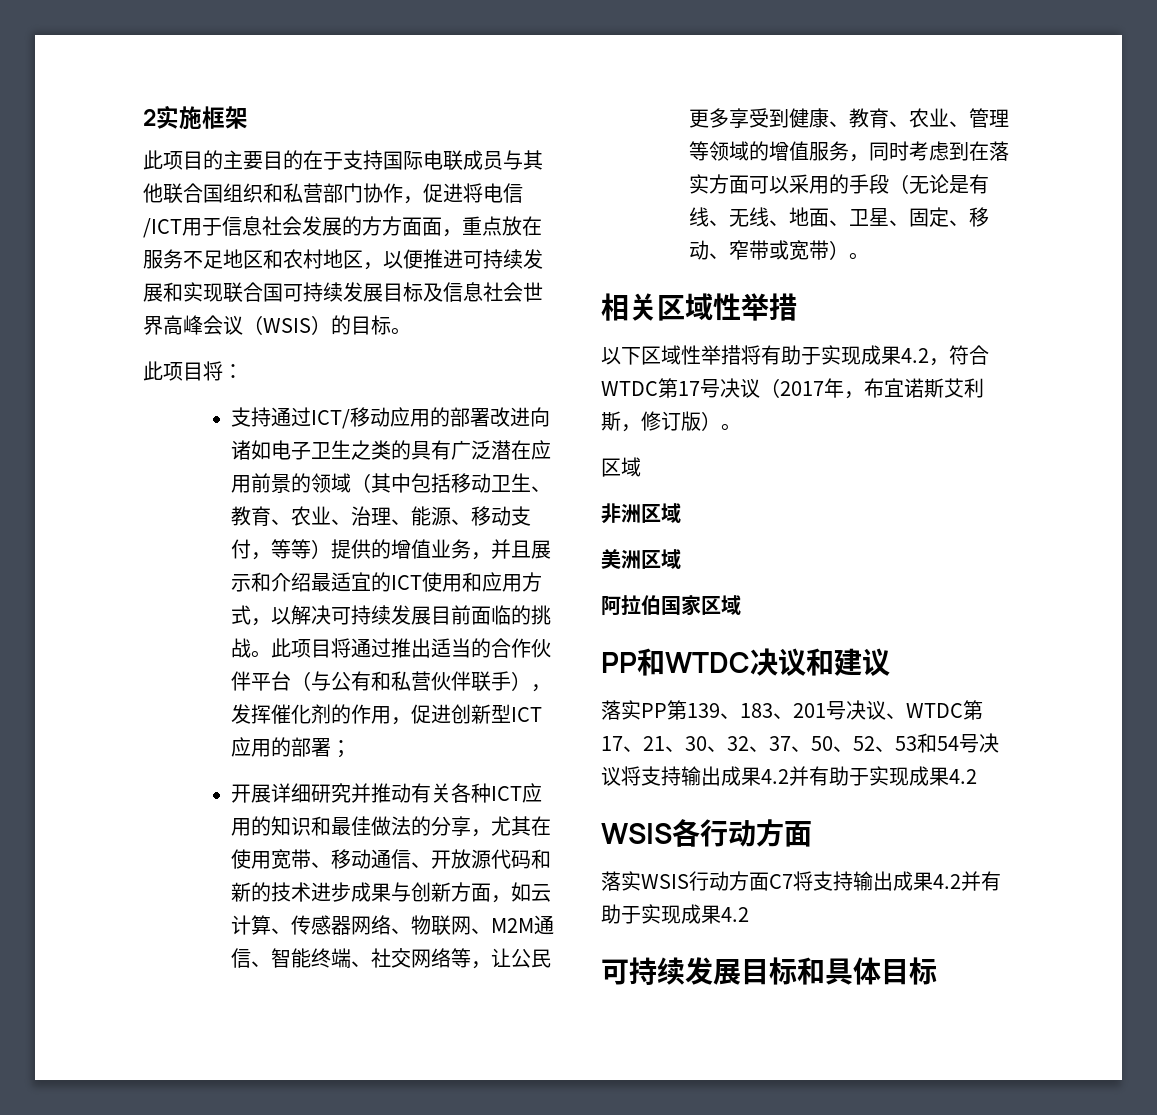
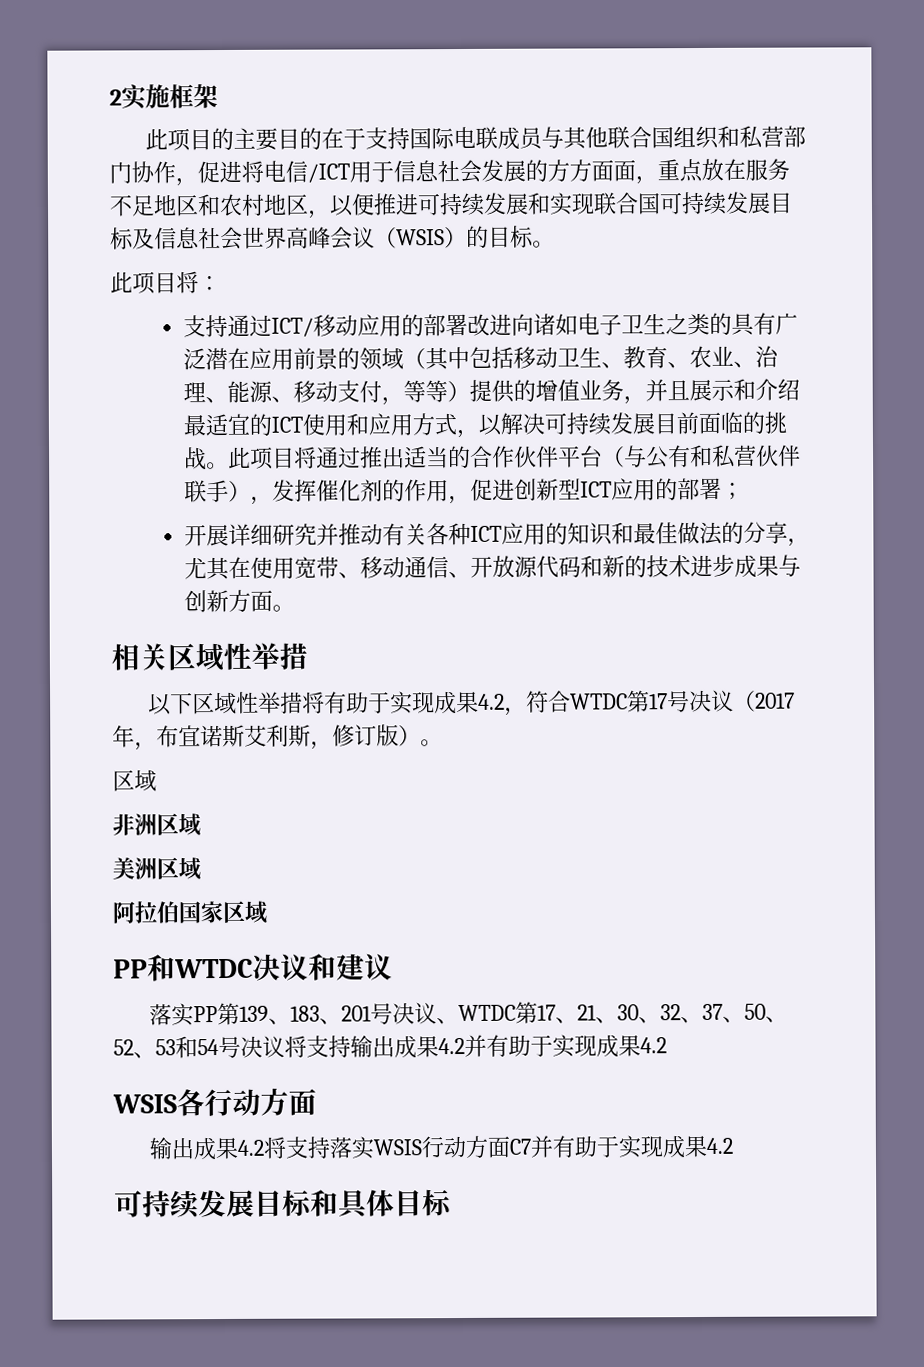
[491,882,552,903] [231,915,555,936] [231,948,552,969] [689,108,1010,129] [689,141,1010,162] [689,174,990,194] [689,207,990,227] [689,240,850,260] ，如云计算、传感器网络、物联网、M2M通信、智能终端、社交网络等，让公民更多享受到健康、教育、农业、管理等领域的增值服务，同时考虑到在落实方面可以采用的手段（无论是有线、无线、地面、卫星、固定、移动、窄带或宽带） -> (273, 600) none
(812, 834) none -> [148,1136,330,1161] 输出成果4.2将支持
[793,871,961,891] 将支持输出成果4.2 -> (531, 1146) none

